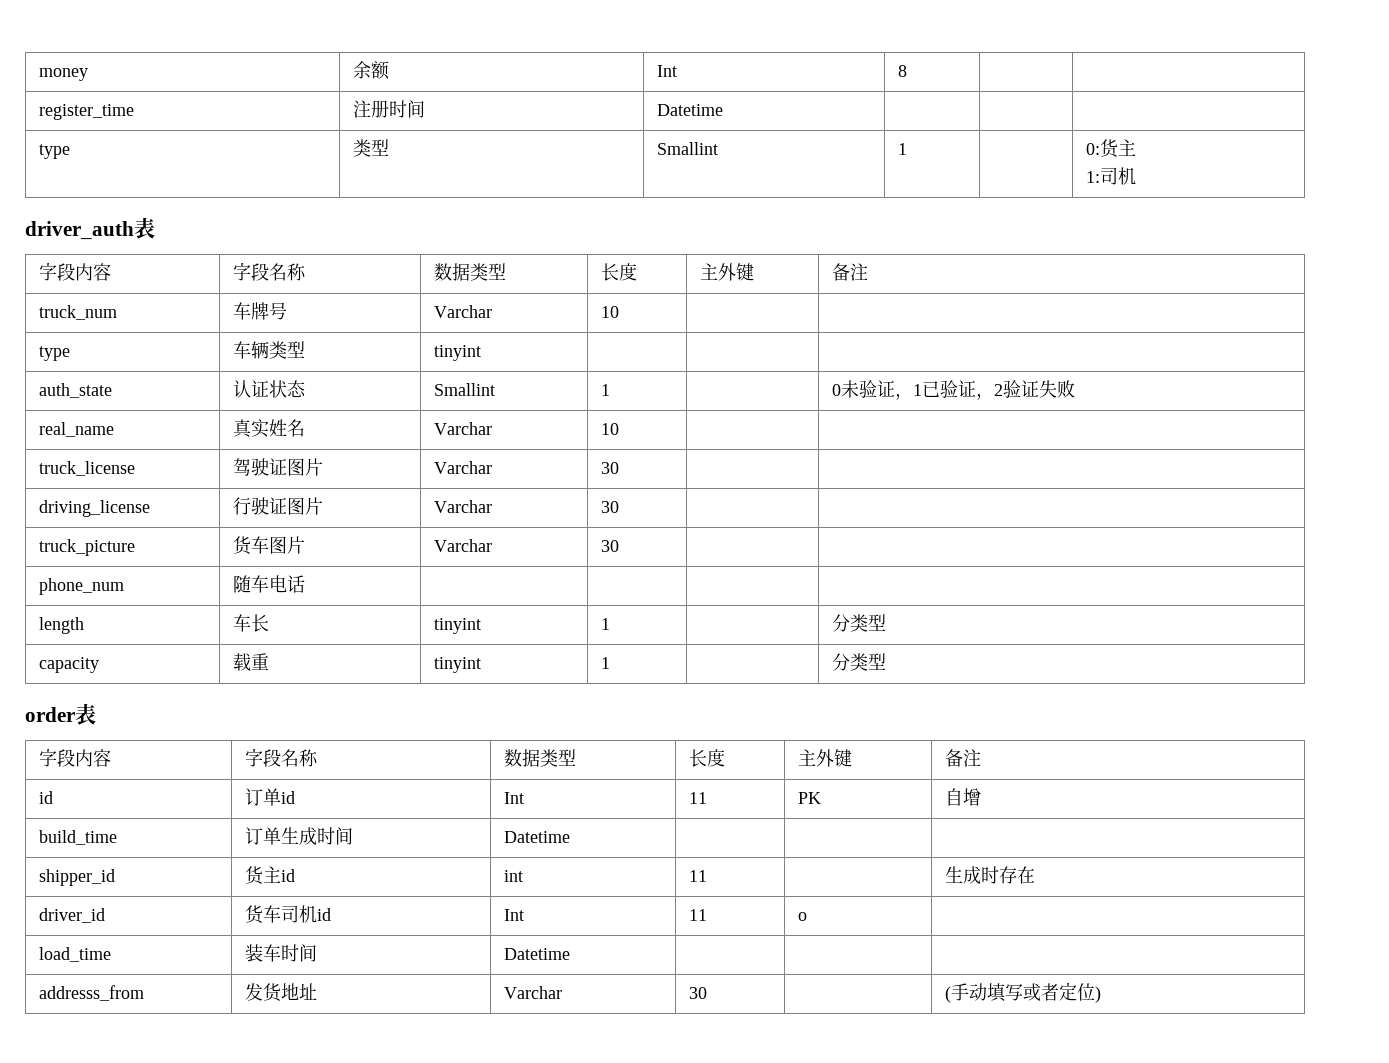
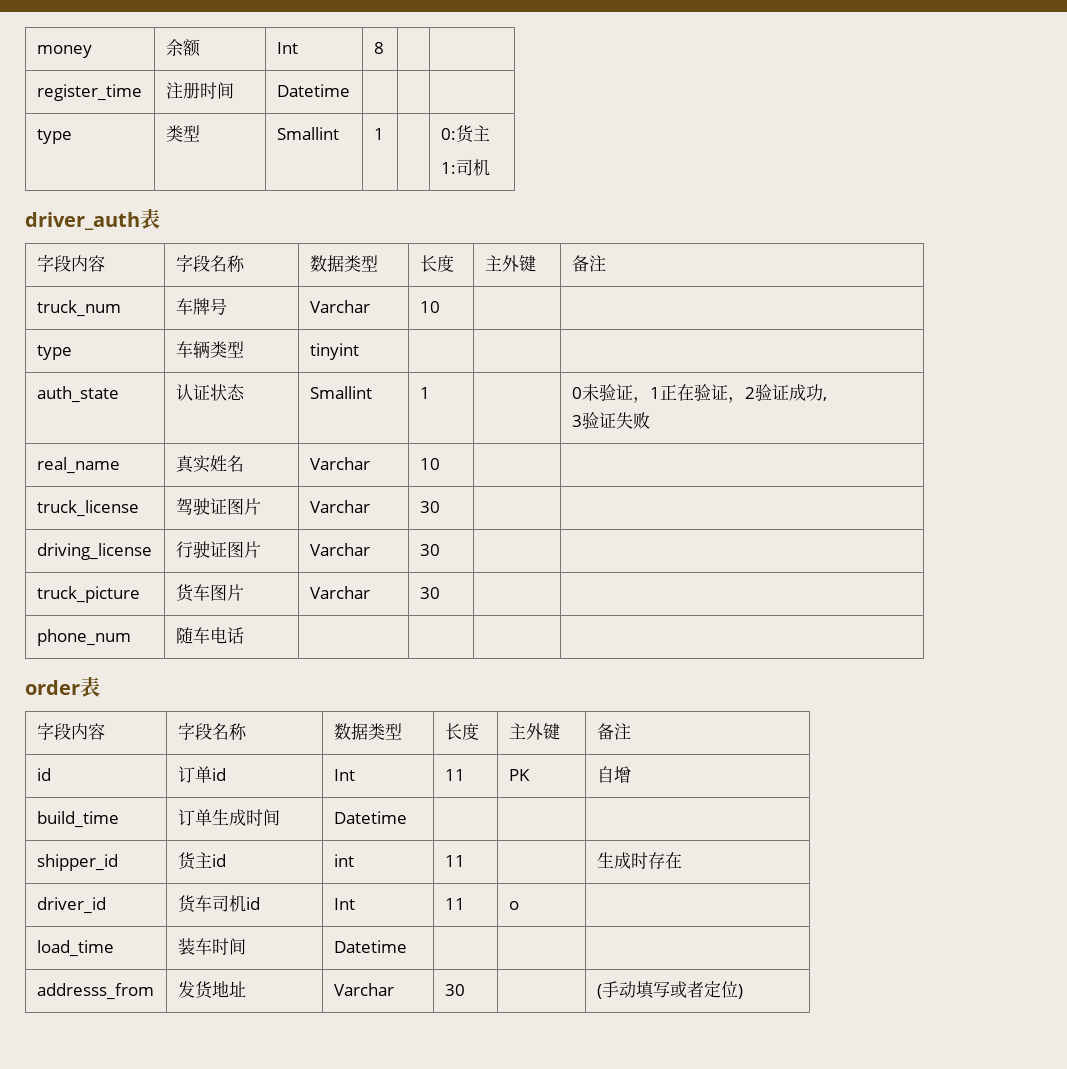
[921,381,940,397] 已 -> [659,384,694,401] 正在
(1039, 388) none -> [788,384,827,401] [571,412,616,429] 成功, // 3验证
[38,617,84,634] [232,614,269,632] [433,618,481,634] [600,618,610,630] [831,614,886,632] [38,657,99,673] [232,653,269,671] [433,657,481,673] [600,657,610,669] [831,653,886,671] // length | 车长 | tinyint | 1 | | 分类型 // capacity | 载重 | tinyint | 1 | | 分类型 -> (244, 635) none

